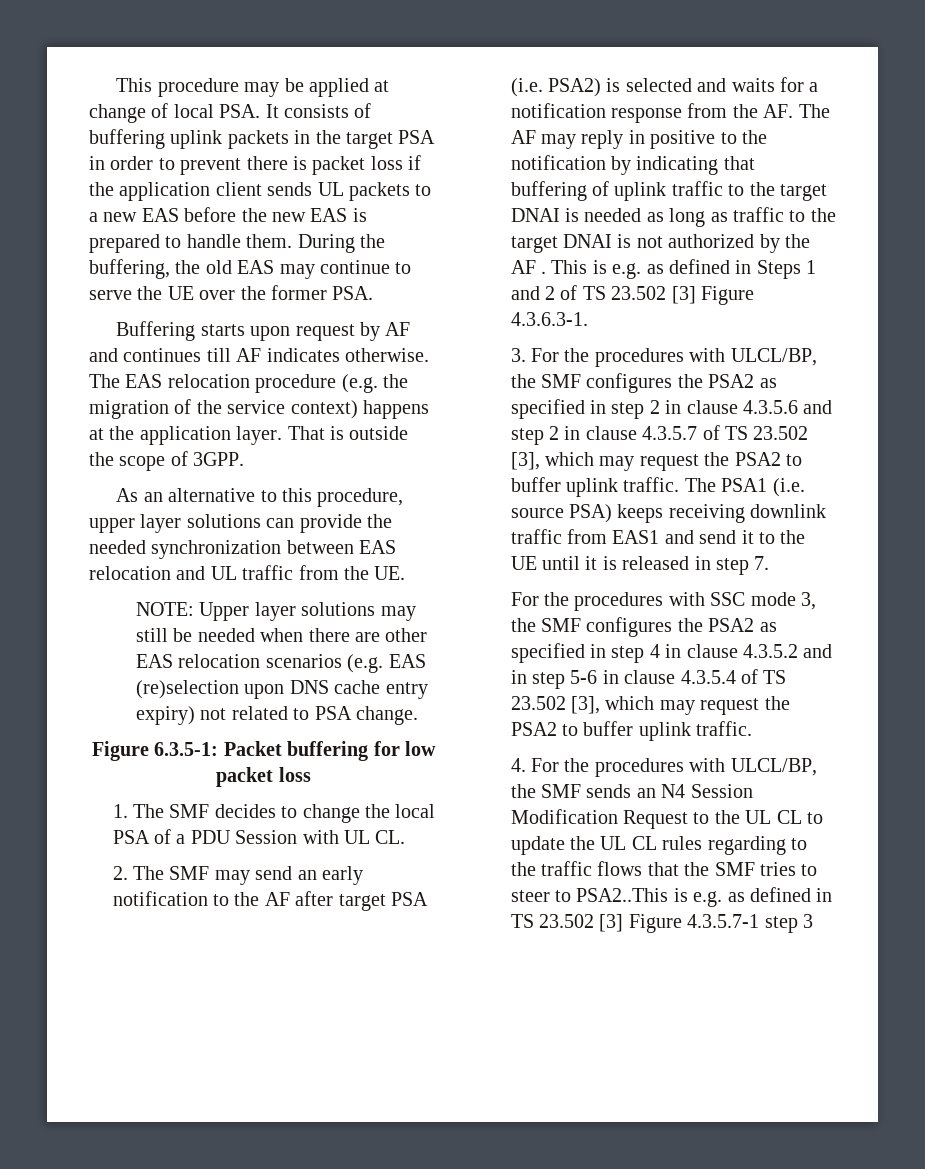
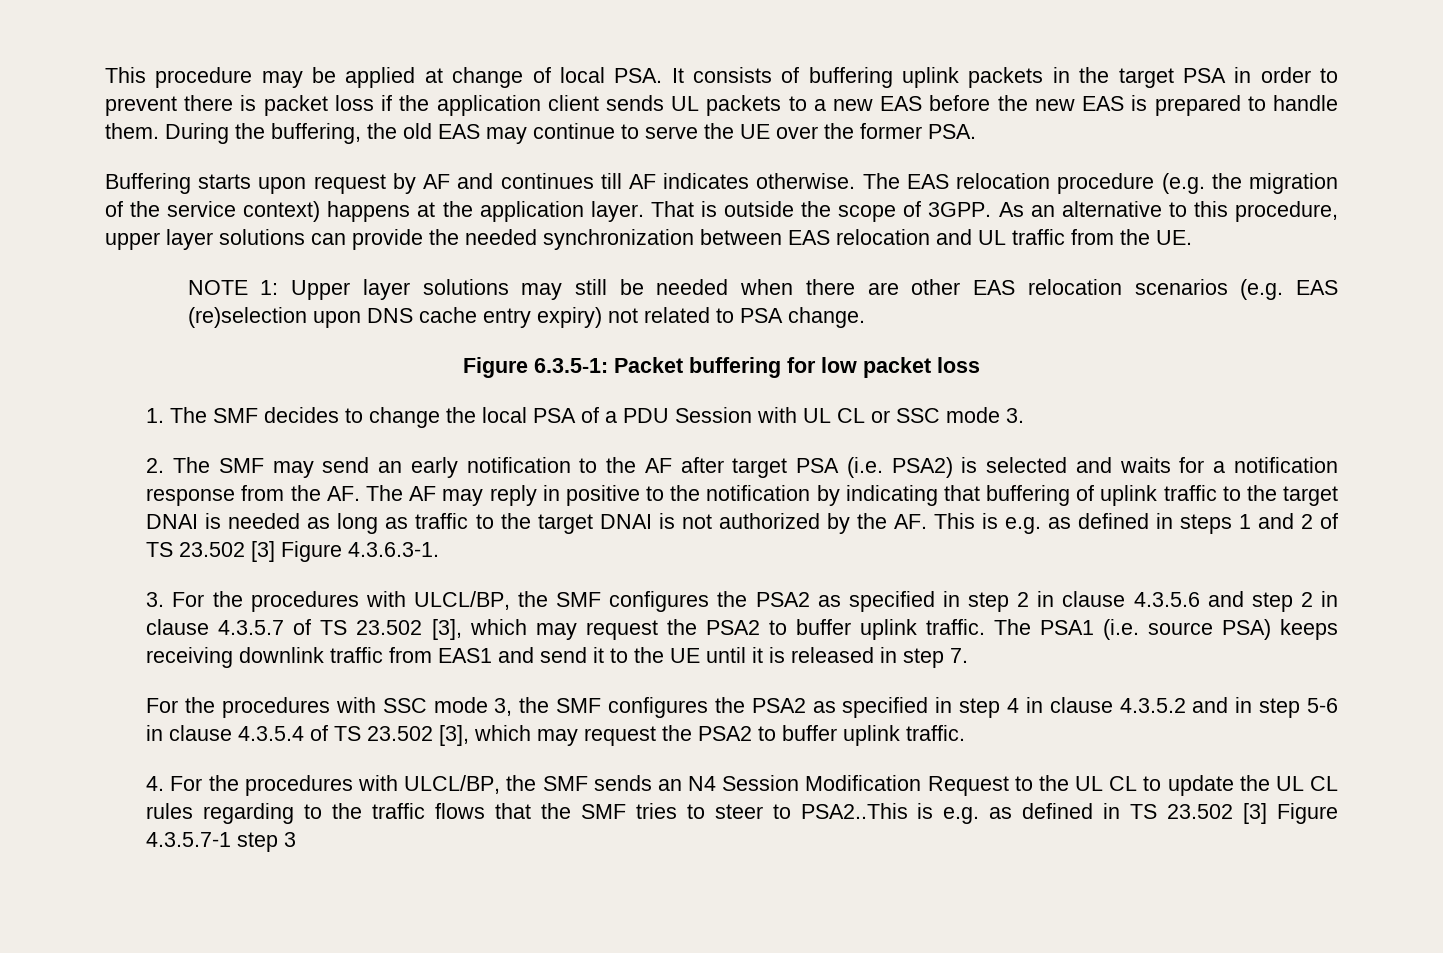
(245, 459) // -> (992, 209) none
[136,602,195,616] NOTE: -> [187,280,279,295] NOTE 1:
[375,830,406,844] CL. -> [837,407,1025,423] CL or SSC mode 3.
[510,260,546,274] AF . -> [893,514,927,529] AF.
[756,260,801,279] Steps -> [1179,514,1232,534] steps

